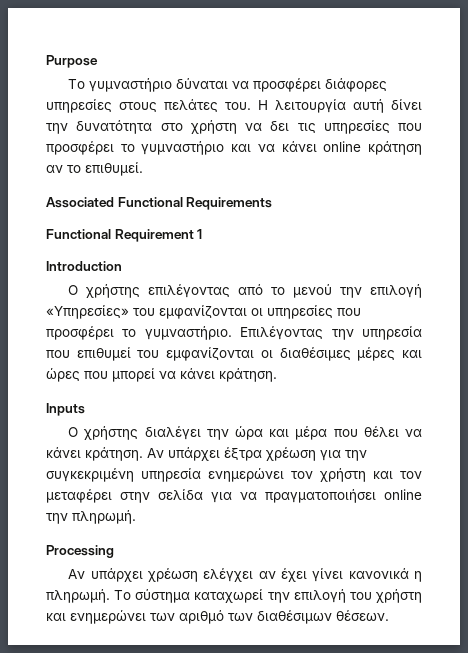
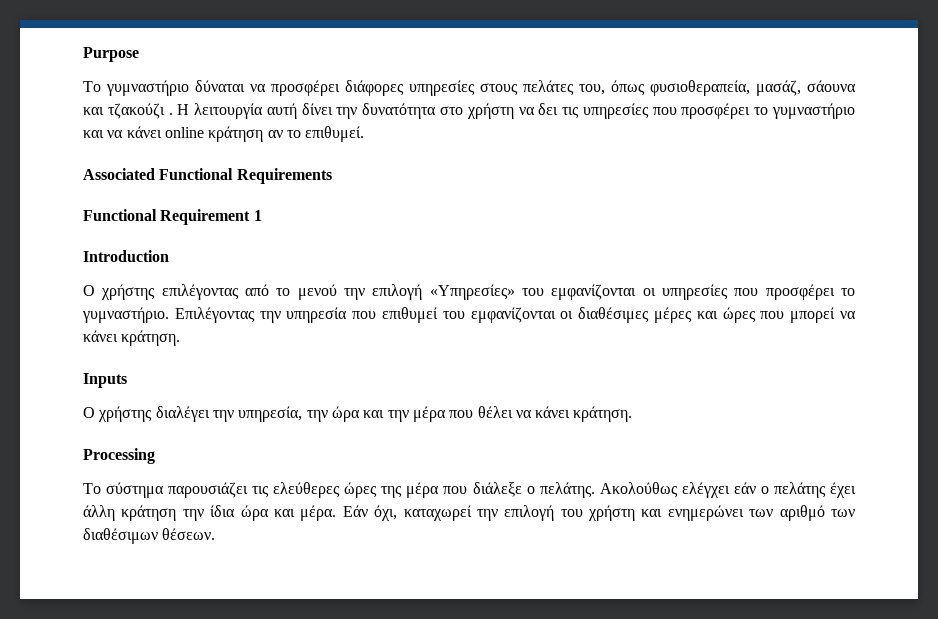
[225,102,251,110] του. -> [579,80,856,96] [83,103,173,119] του, όπως φυσιοθεραπεία, μασάζ, σάουνα και τζακούζι .
[235,426,290,440] ώρα και -> [238,406,409,422] υπηρεσία, την ώρα και την
[147,447,367,461] [46,468,422,482] [46,489,422,503] [46,510,136,524] [46,545,114,558] [68,568,422,582] [46,589,191,603] Αν υπάρχει έξτρα χρέωση για την συγκεκριμένη υπηρεσία ενημερώνει τον χρήστη και τον μεταφέρει στην σελίδα για να πραγματοποιήσει online την πληρωμή. // Processing // Αν υπάρχει χρέωση ελέγχει αν έχει γίνει κανονικά η πληρωμή. Το σύστημα -> [83,448,155,464] [83,482,856,498] [83,505,398,521] // Processing // Το σύστημα παρουσιάζει τις ελεύθερες ώρες της μέρα που διάλεξε ο πελάτης. Ακολούθως ελέγχει εάν ο πελάτης έχει άλλη κράτηση την ίδια ώρα και μέρα. Εάν όχι,

